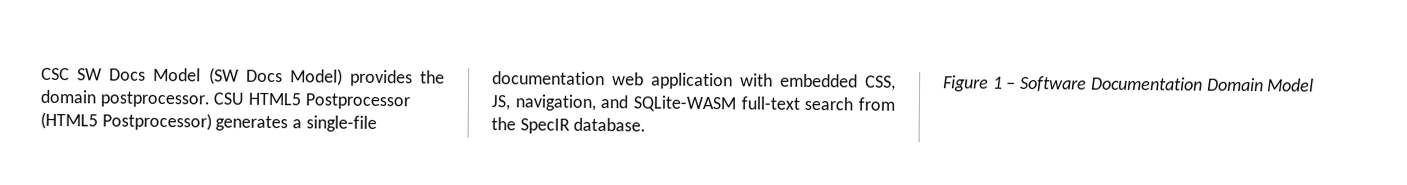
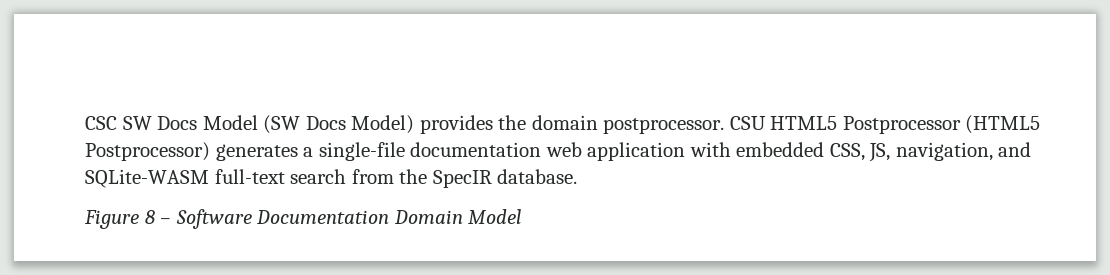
[992,76,1003,89] 1 -> [144,210,155,224] 8

